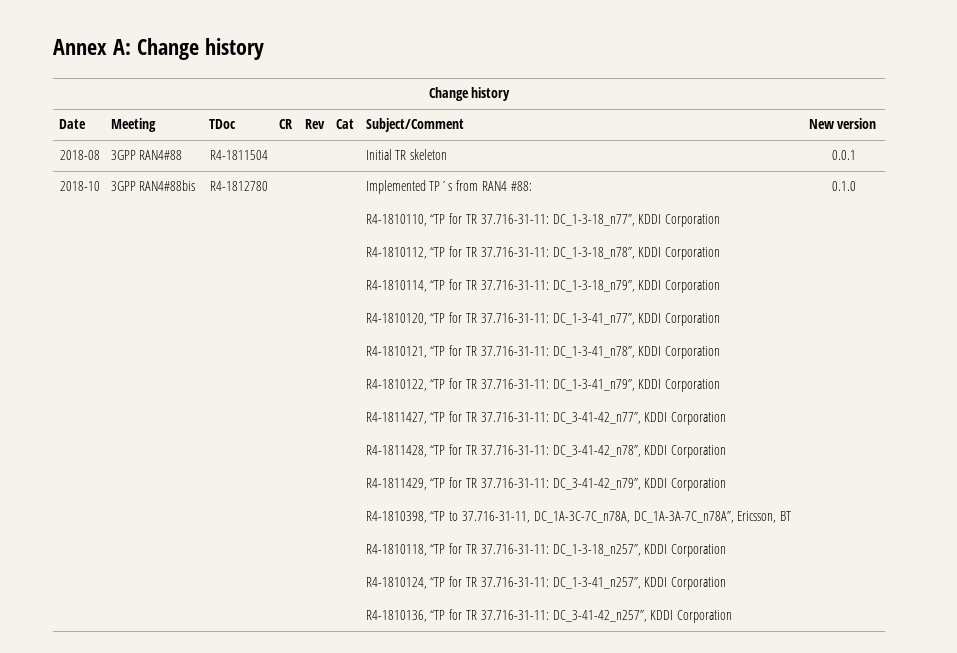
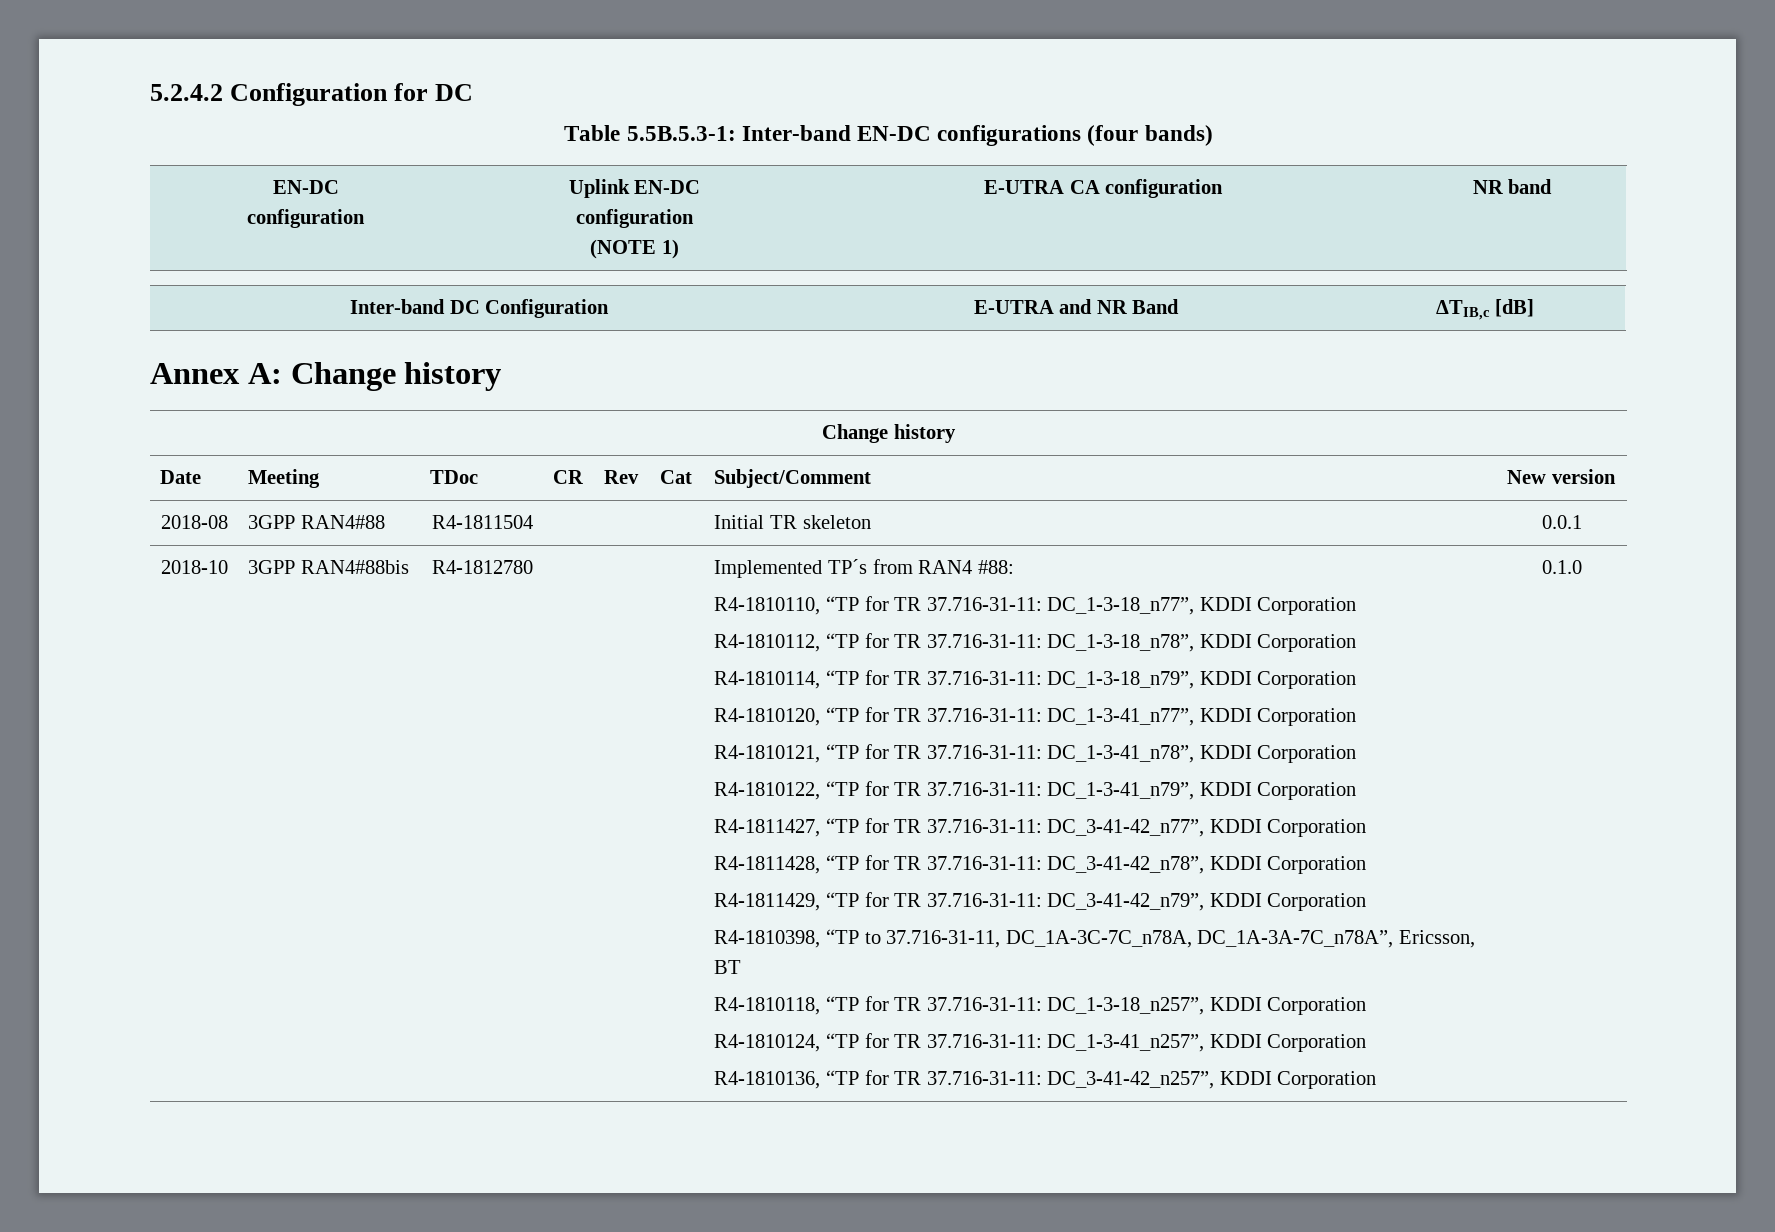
(53, 47) none -> [150,83,474,106] [564,125,1213,146] [272,180,339,194] [247,209,365,228] [568,179,701,198] [576,209,694,228] [590,239,679,259] [983,179,1224,198] [1472,179,1553,194] [349,299,610,318] [973,299,1180,314] [1436,299,1534,320] 5.2.4.2 Configuration for DC // Table 5.5B.5.3-1: Inter-band EN-DC configurations (four bands) // EN-DC // configuration | Uplink EN-DC // configuration // (NOTE 1) | E-UTRA CA configuration | NR band // Inter-band DC Configuration | E-UTRA and NR Band | ΔTIB,c [dB] //

